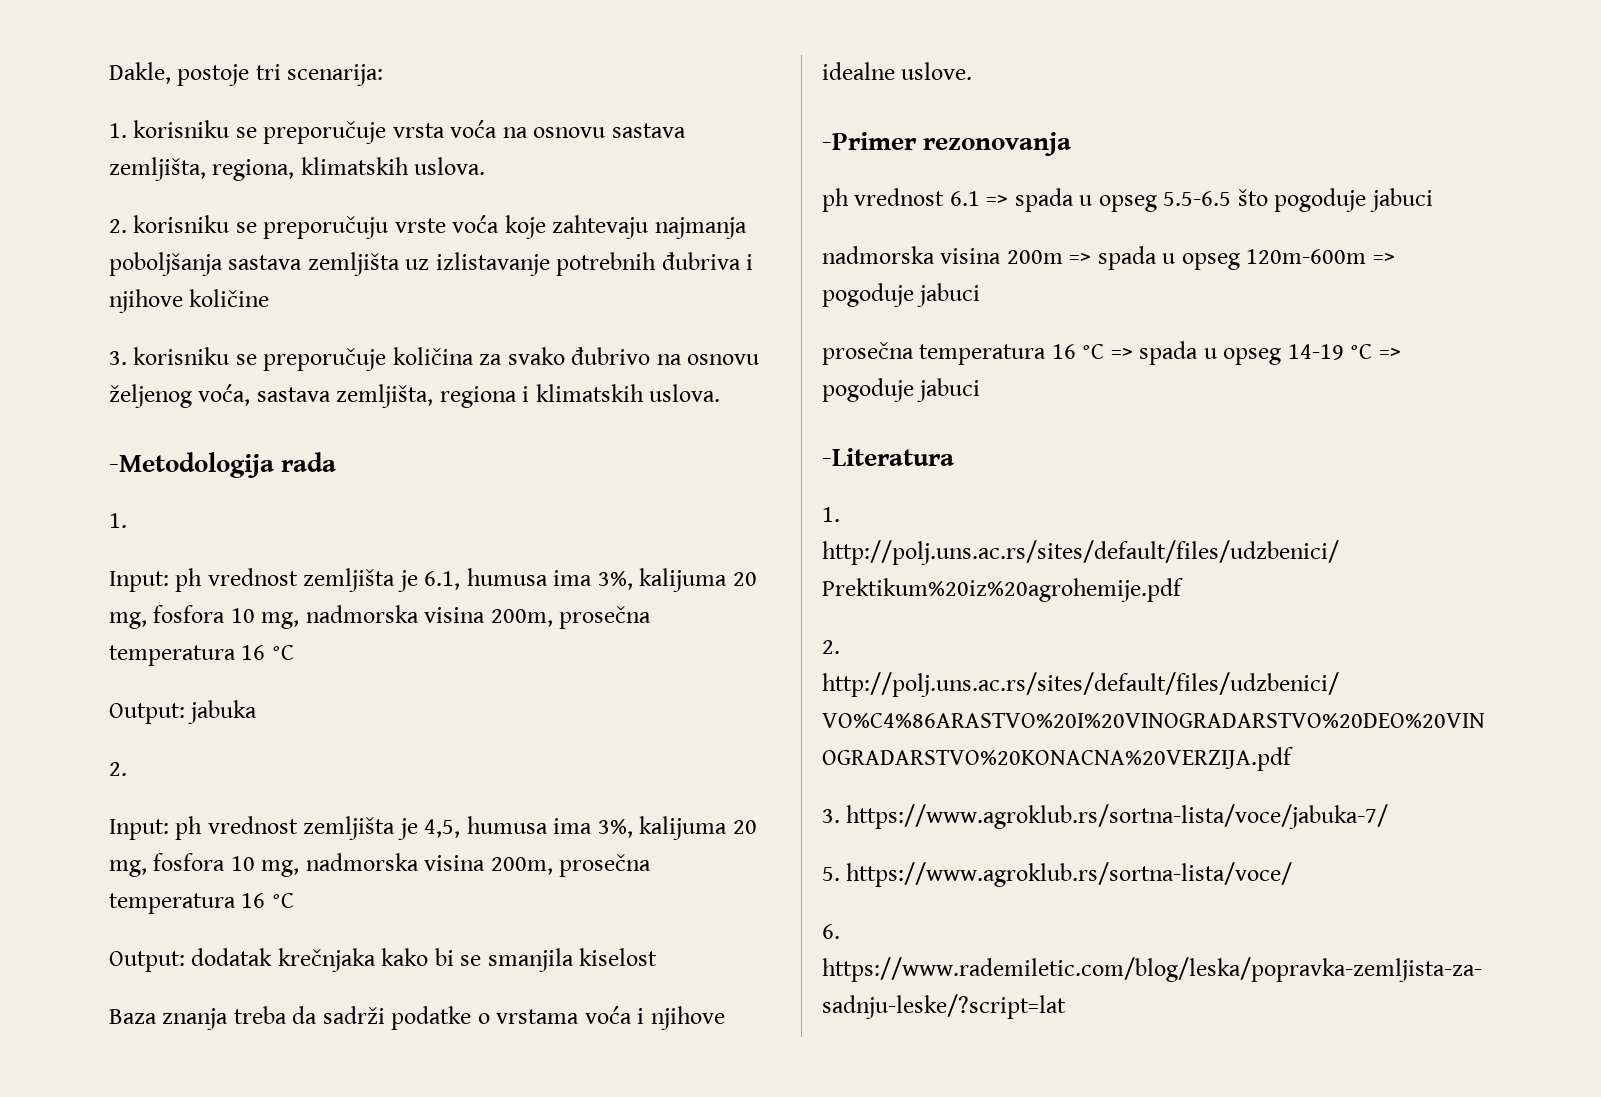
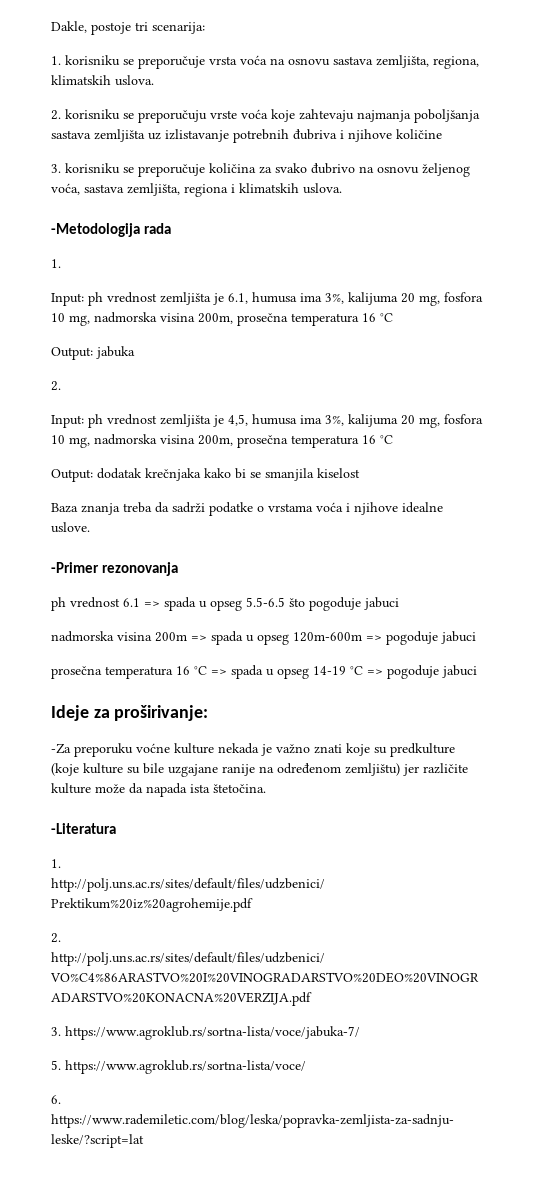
(981, 390) none -> [51,705,209,721] [51,743,455,757] [51,763,468,777] [51,783,266,797] // Ideje za proširivanje: // -Za preporuku voćne kulture nekada je važno znati koje su predkulture (koje kulture su bile uzgajane ranije na određenom zemljištu) jer različite kulture može da napada ista štetočina.

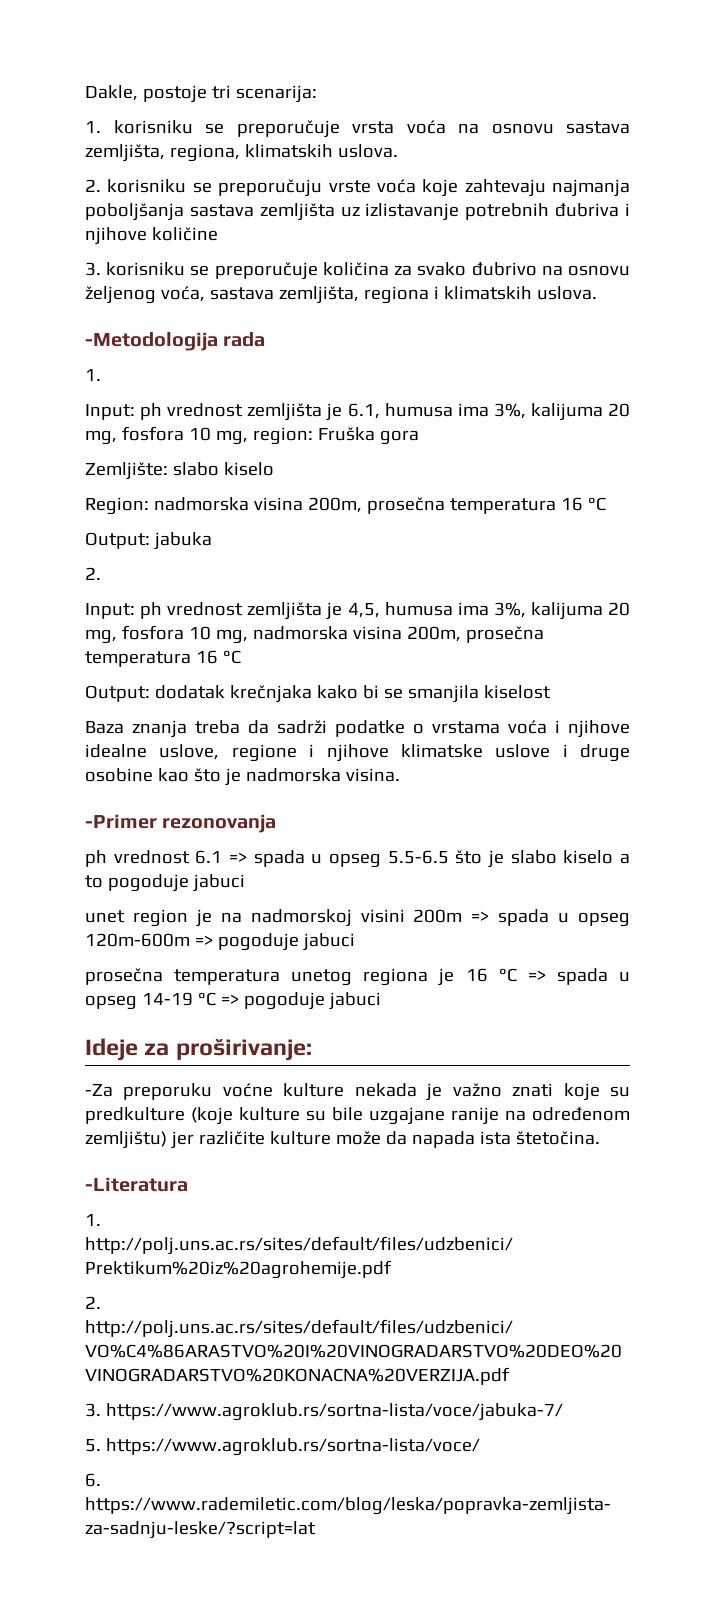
(90, 320) none -> [252,427,419,445] [85,462,274,480] [85,497,149,515] region: Fruška gora // Zemljište: slabo kiselo // Region:
[51,522,90,533] uslove. -> [159,744,630,762] [85,768,400,786] uslove, regione i njihove klimatske uslove i druge osobine kao što je nadmorska visina.
[309,597,399,611] [51,631,152,642] pogoduje jabuci // nadmorska visina -> [488,850,630,868] [85,874,245,892] [85,909,405,927] je slabo kiselo a to pogoduje jabuci // unet region je na nadmorskoj visini
(173, 672) none -> [291,968,455,986] unetog regiona je

